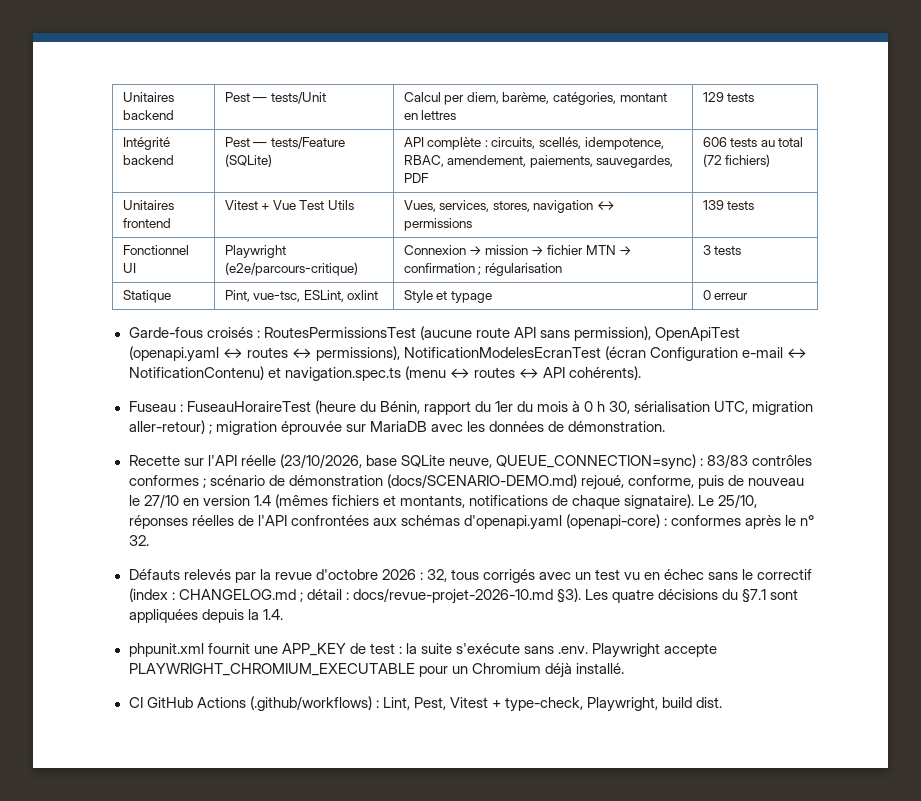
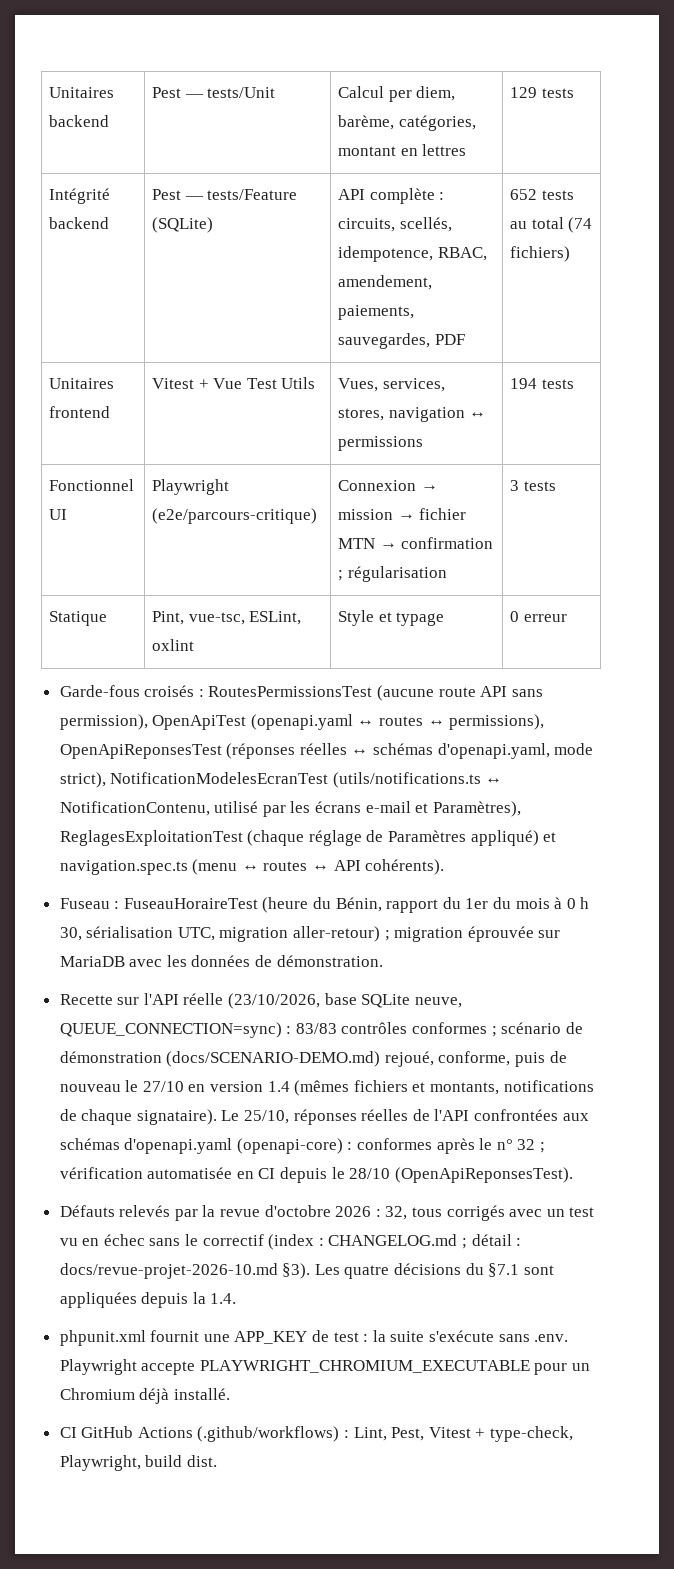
[702,137,727,147] 606 -> [510,189,538,200] 652
[702,154,722,167] (72 -> [568,217,593,233] (74
[702,200,724,210] 139 -> [510,378,538,389] 194
[403,346,807,361] [128,366,264,380] NotificationModelesEcranTest (écran Configuration e-mail ↔ NotificationContenu) -> [59,743,594,759] [59,772,503,788] [59,801,521,817] [59,830,539,846] OpenApiReponsesTest (réponses réelles ↔ schémas d'openapi.yaml, mode strict), NotificationModelesEcranTest (utils/notifications.ts ↔ NotificationContenu, utilisé par les écrans e-mail et Paramètres), ReglagesExploitationTest (chaque réglage de Paramètres appliqué)
[128,535,149,546] 32. -> [517,1139,546,1153] [59,1167,573,1183] 32 ; vérification automatisée en CI depuis le 28/10 (OpenApiReponsesTest).

